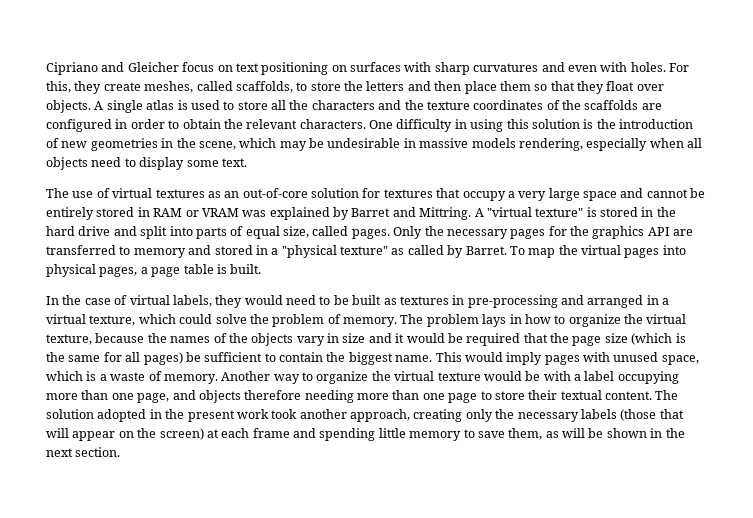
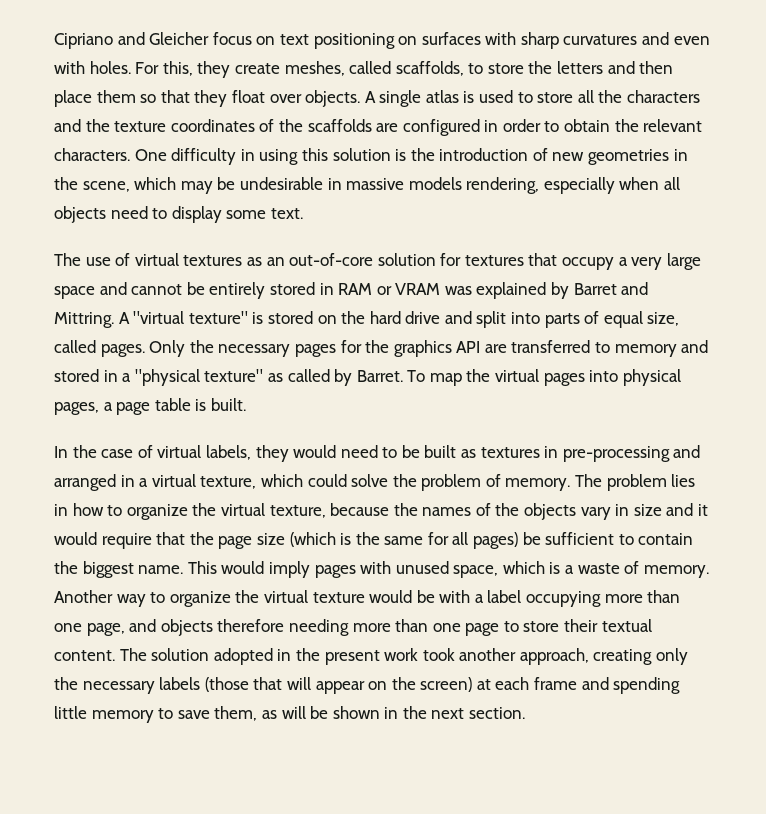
[641,207,654,217] in -> [317,315,337,324] on
[482,314,507,327] lays -> [671,474,696,487] lies
[447,333,521,346] be required -> [101,533,152,549] require

